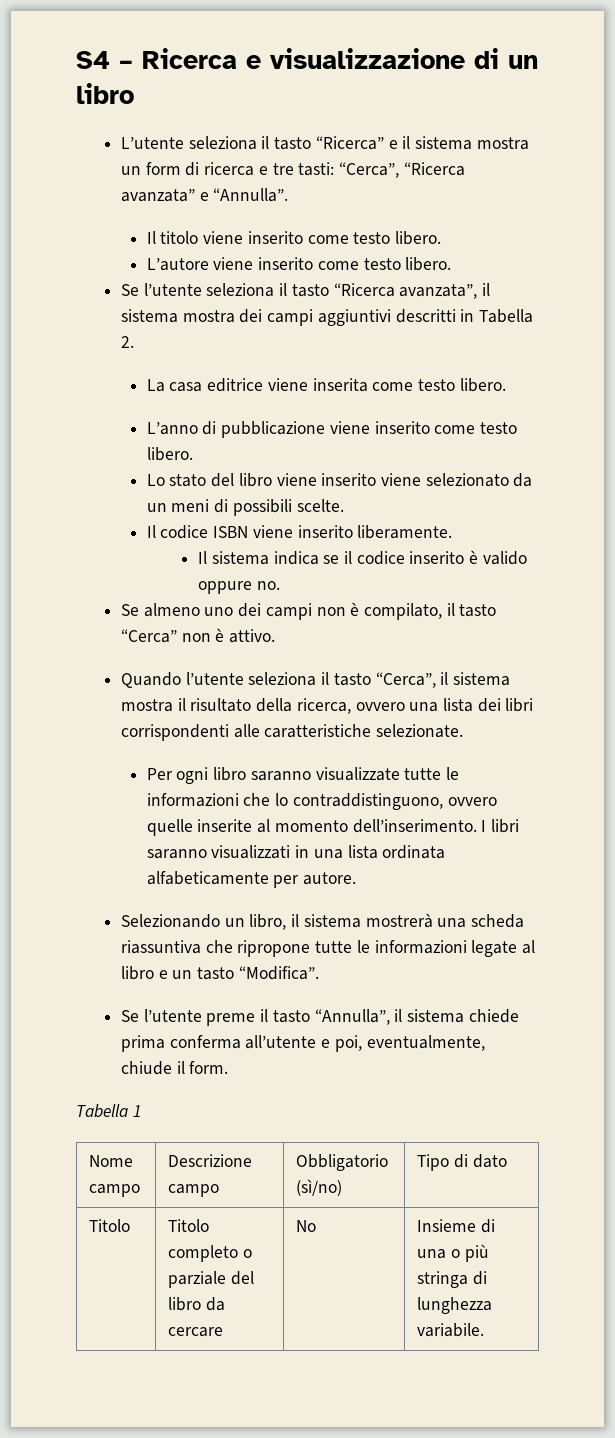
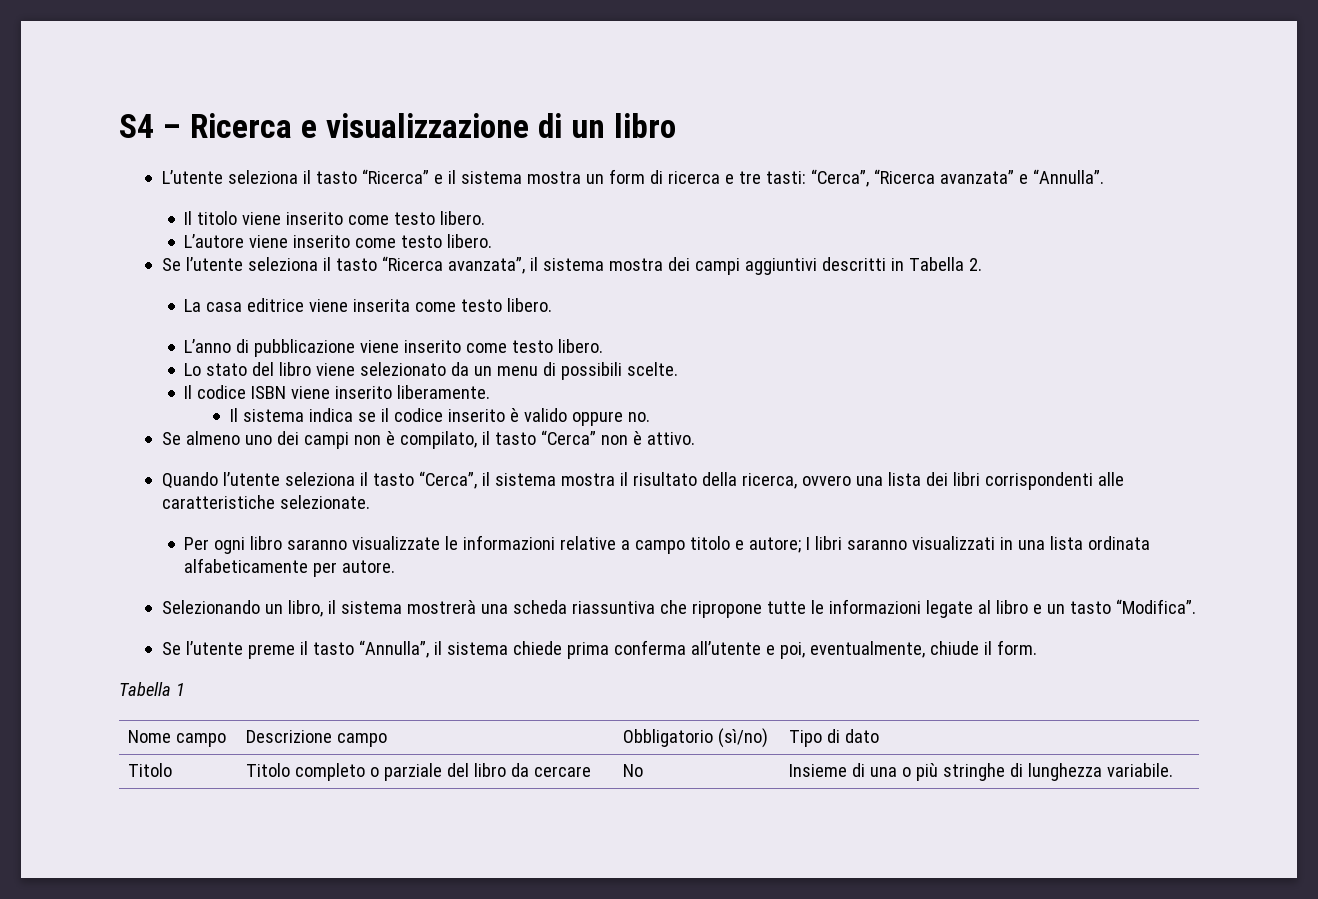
[321,473,422,486] inserito viene -> (356, 369) none
[171,499,210,512] meni -> [497,366,539,376] menu
[404,767,460,780] [146,793,497,810] [146,819,477,836] tutte le informazioni che lo contraddistinguono, ovvero quelle inserite al momento dell’inserimento. -> [445,535,802,554] le informazioni relative a campo titolo e autore;
[417,1271,469,1288] stringa -> [942,763,1005,781] stringhe

